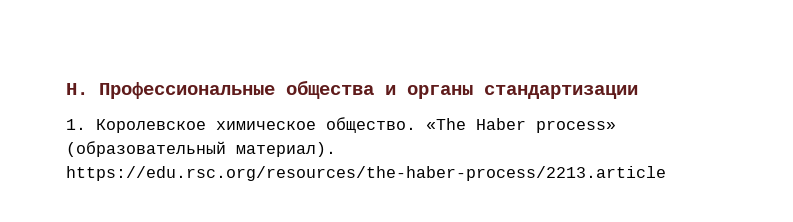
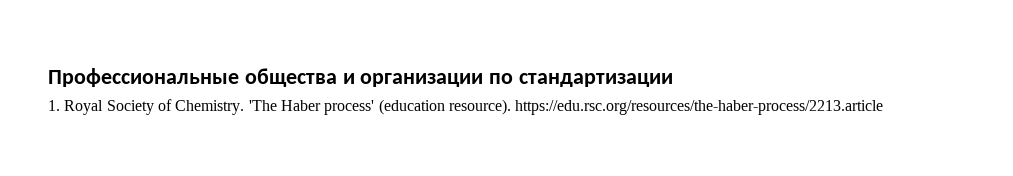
[66,83,88,95] H. -> (48, 77) none
[407,85,473,99] органы -> [360,73,514,87] организации по
[96,117,616,133] [66,141,336,157] Королевское химическое общество. «The Haber process» (образовательный материал). -> [64,99,511,115] Royal Society of Chemistry. 'The Haber process' (education resource).

